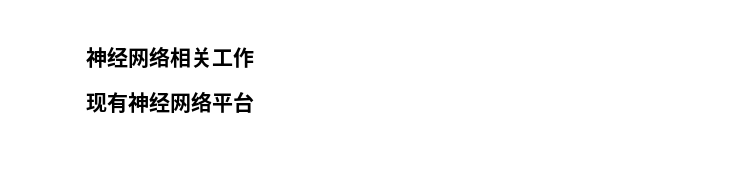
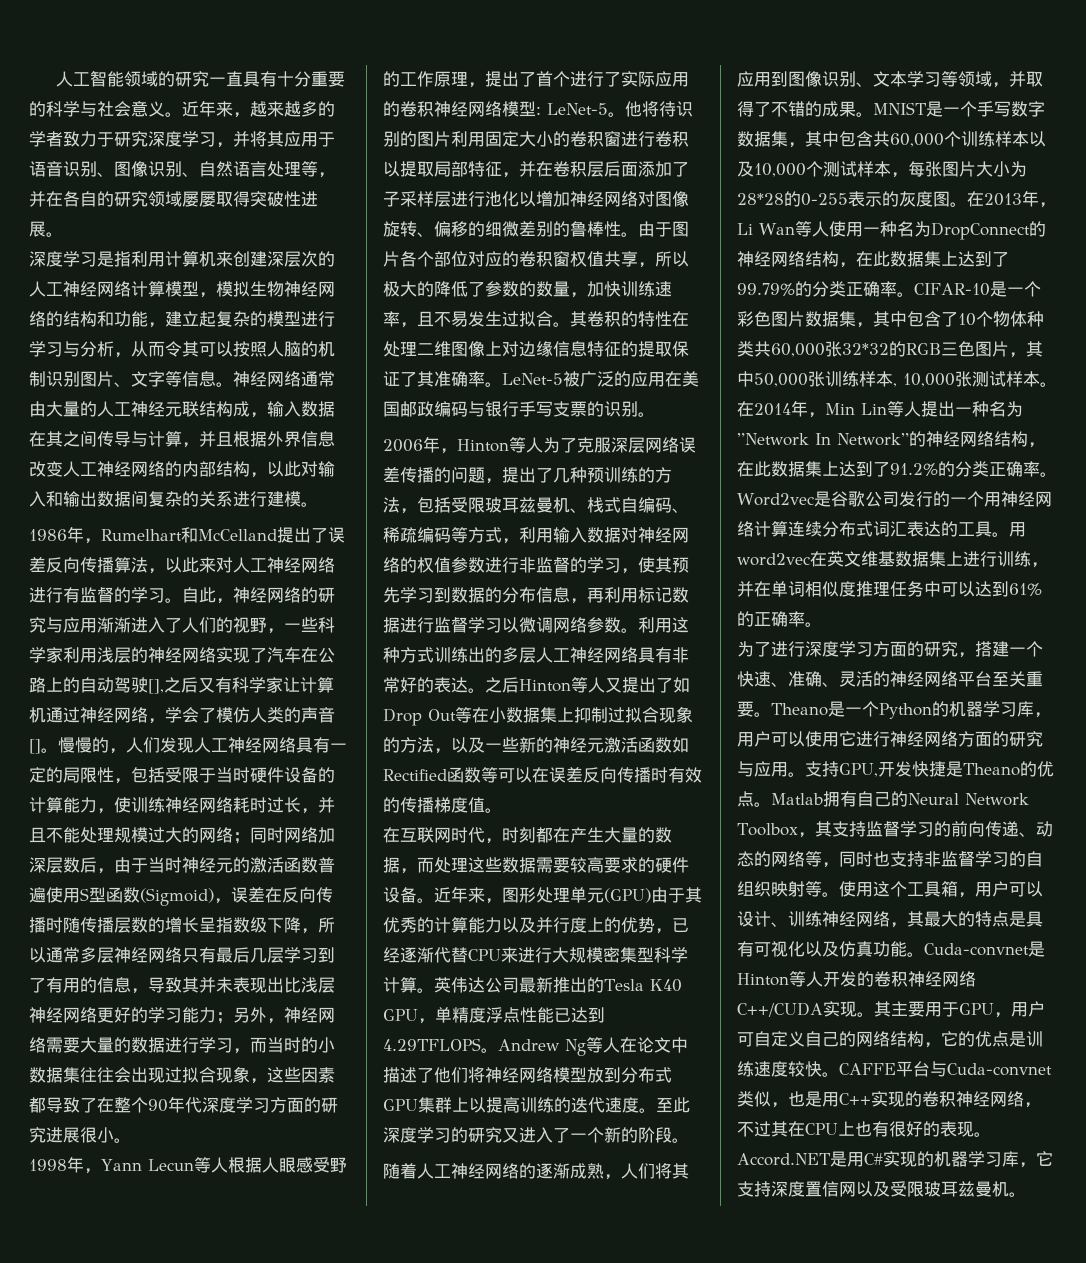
[86,46,254,69] [86,91,254,114] 神经网络相关工作 // 现有神经网络平台 -> [55,70,345,87] [29,100,335,118] [29,131,335,148] [29,161,335,178] [29,191,318,207] [29,221,63,237] [29,251,335,267] [29,281,335,298] [29,311,335,328] [29,341,335,358] [29,371,335,387] [29,401,335,418] [29,431,335,448] [29,461,335,478] [29,491,318,507] [29,526,345,544] [29,557,335,574] [29,587,335,604] [29,617,335,634] [29,647,335,663] [29,677,334,694] [29,707,335,724] [29,737,347,754] [29,767,335,784] [29,797,335,814] [29,827,335,844] [29,857,335,874] [29,887,333,906] [29,917,335,934] [29,947,335,963] [29,977,335,994] [29,1007,335,1024] [29,1037,335,1054] [29,1066,335,1084] [29,1096,338,1113] [29,1127,131,1143] [29,1156,347,1174] [383,71,689,88] [383,101,693,117] [383,131,689,147] [383,161,689,178] [383,191,689,207] [383,221,689,237] [383,251,689,268] [383,281,672,298] [383,311,689,328] [383,341,689,357] [383,371,699,387] [383,401,655,417] [383,436,696,454] [383,467,672,484] [383,497,689,514] [383,527,689,544] [383,557,689,574] [383,587,689,604] [383,617,689,633] [383,647,689,663] [383,677,690,693] [383,706,693,726] [383,737,689,754] [383,767,702,783] [383,797,502,813] [383,827,672,844] [383,857,689,874] [383,886,702,904] [383,917,689,934] [383,947,688,963] [383,977,682,993] [383,1007,605,1024] [383,1037,688,1056] [383,1067,672,1083] [383,1097,690,1113] [383,1127,689,1143] [383,1163,689,1180] [737,71,1043,88] [737,101,1045,117] [737,131,1046,148] [737,161,1027,178] [737,190,1056,208] [737,221,1046,240] [737,251,1009,268] [737,281,1041,297] [737,311,1044,328] [737,341,1043,358] [737,371,1057,387] [737,400,1023,418] [737,431,1045,448] [737,461,1057,477] [737,491,1052,507] [737,521,1026,537] [737,551,1048,568] [737,581,1042,597] [737,611,822,627] [737,641,1043,658] [737,671,1043,687] [737,701,1051,719] [737,731,1043,747] [737,761,1054,777] [737,791,1029,807] [737,821,1053,838] [737,851,1043,868] [737,881,1043,898] [737,911,1043,928] [737,941,1045,957] [737,971,976,987] [737,1001,1045,1018] [737,1031,1043,1048] [737,1061,1052,1077] [737,1091,1041,1108] [737,1121,991,1137] [737,1151,1053,1168] [737,1181,1026,1197] 人工智能领域的研究一直具有十分重要的科学与社会意义。近年来，越来越多的学者致力于研究深度学习，并将其应用于语音识别、图像识别、自然语言处理等，并在各自的研究领域屡屡取得突破性进展。 // 深度学习是指利用计算机来创建深层次的人工神经网络计算模型，模拟生物神经网络的结构和功能，建立起复杂的模型进行学习与分析，从而令其可以按照人脑的机制识别图片、文字等信息。神经网络通常由大量的人工神经元联结构成，输入数据在其之间传导与计算，并且根据外界信息改变人工神经网络的内部结构，以此对输入和输出数据间复杂的关系进行建模。 // 1986年，Rumelhart和McCelland提出了误差反向传播算法，以此来对人工神经网络进行有监督的学习。自此，神经网络的研究与应用渐渐进入了人们的视野，一些科学家利用浅层的神经网络实现了汽车在公路上的自动驾驶[],之后又有科学家让计算机通过神经网络，学会了模仿人类的声音[]。慢慢的，人们发现人工神经网络具有一定的局限性，包括受限于当时硬件设备的计算能力，使训练神经网络耗时过长，并且不能处理规模过大的网络；同时网络加深层数后，由于当时神经元的激活函数普遍使用S型函数(Sigmoid)，误差在反向传播时随传播层数的增长呈指数级下降，所以通常多层神经网络只有最后几层学习到了有用的信息，导致其并未表现出比浅层神经网络更好的学习能力；另外，神经网络需要大量的数据进行学习，而当时的小数据集往往会出现过拟合现象，这些因素都导致了在整个90年代深度学习方面的研究进展很小。 // 1998年，Yann Lecun等人根据人眼感受野的工作原理，提出了首个进行了实际应用的卷积神经网络模型: LeNet-5。他将待识别的图片利用固定大小的卷积窗进行卷积以提取局部特征，并在卷积层后面添加了子采样层进行池化以增加神经网络对图像旋转、偏移的细微差别的鲁棒性。由于图片各个部位对应的卷积窗权值共享，所以极大的降低了参数的数量，加快训练速率，且不易发生过拟合。其卷积的特性在处理二维图像上对边缘信息特征的提取保证了其准确率。LeNet-5被广泛的应用在美国邮政编码与银行手写支票的识别。 // 2006年，Hinton等人为了克服深层网络误差传播的问题，提出了几种预训练的方法，包括受限玻耳兹曼机、栈式自编码、稀疏编码等方式，利用输入数据对神经网络的权值参数进行非监督的学习，使其预先学习到数据的分布信息，再利用标记数据进行监督学习以微调网络参数。利用这种方式训练出的多层人工神经网络具有非常好的表达。之后Hinton等人又提出了如Drop Out等在小数据集上抑制过拟合现象的方法，以及一些新的神经元激活函数如Rectified函数等可以在误差反向传播时有效的传播梯度值。 // 在互联网时代，时刻都在产生大量的数据，而处理这些数据需要较高要求的硬件设备。近年来，图形处理单元(GPU)由于其优秀的计算能力以及并行度上的优势，已经逐渐代替CPU来进行大规模密集型科学计算。英伟达公司最新推出的Tesla K40 GPU，单精度浮点性能已达到4.29TFLOPS。Andrew Ng等人在论文中描述了他们将神经网络模型放到分布式GPU集群上以提高训练的迭代速度。至此深度学习的研究又进入了一个新的阶段。 // 随着人工神经网络的逐渐成熟，人们将其应用到图像识别、文本学习等领域，并取得了不错的成果。MNIST是一个手写数字数据集，其中包含共60,000个训练样本以及10,000个测试样本，每张图片大小为28*28的0-255表示的灰度图。在2013年，Li Wan等人使用一种名为DropConnect的神经网络结构，在此数据集上达到了99.79%的分类正确率。CIFAR-10是一个彩色图片数据集，其中包含了10个物体种类共60,000张32*32的RGB三色图片，其中50,000张训练样本, 10,000张测试样本。在2014年，Min Lin等人提出一种名为”Network In Network”的神经网络结构，在此数据集上达到了91.2%的分类正确率。Word2vec是谷歌公司发行的一个用神经网络计算连续分布式词汇表达的工具。用word2vec在英文维基数据集上进行训练，并在单词相似度推理任务中可以达到61%的正确率。 // 为了进行深度学习方面的研究，搭建一个快速、准确、灵活的神经网络平台至关重要。Theano是一个Python的机器学习库，用户可以使用它进行神经网络方面的研究与应用。支持GPU,开发快捷是Theano的优点。Matlab拥有自己的Neural Network Toolbox，其支持监督学习的前向传递、动态的网络等，同时也支持非监督学习的自组织映射等。使用这个工具箱，用户可以设计、训练神经网络，其最大的特点是具有可视化以及仿真功能。Cuda-convnet是Hinton等人开发的卷积神经网络C++/CUDA实现。其主要用于GPU，用户可自定义自己的网络结构，它的优点是训练速度较快。CAFFE平台与Cuda-convnet类似，也是用C++实现的卷积神经网络，不过其在CPU上也有很好的表现。Accord.NET是用C#实现的机器学习库，它支持深度置信网以及受限玻耳兹曼机。

